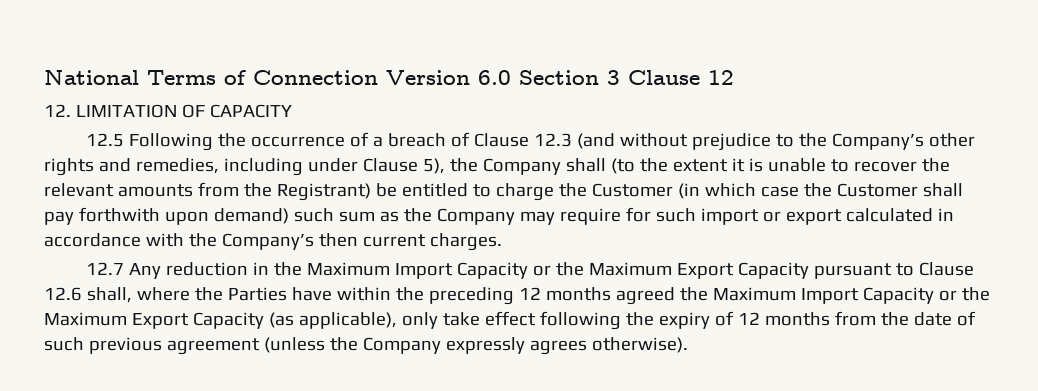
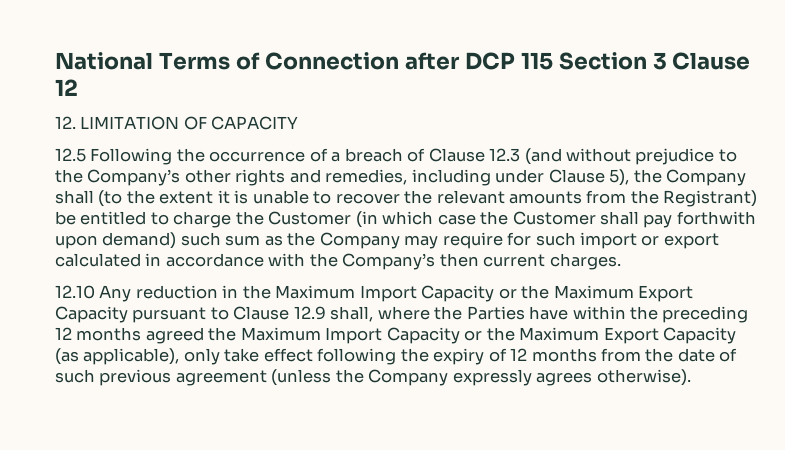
[386,70,511,85] Version 6.0 -> [404,52,553,70] after DCP 115
[86,262,125,275] 12.7 -> [55,285,95,299] 12.10
[44,287,82,301] 12.6 -> [293,306,326,320] 12.9

